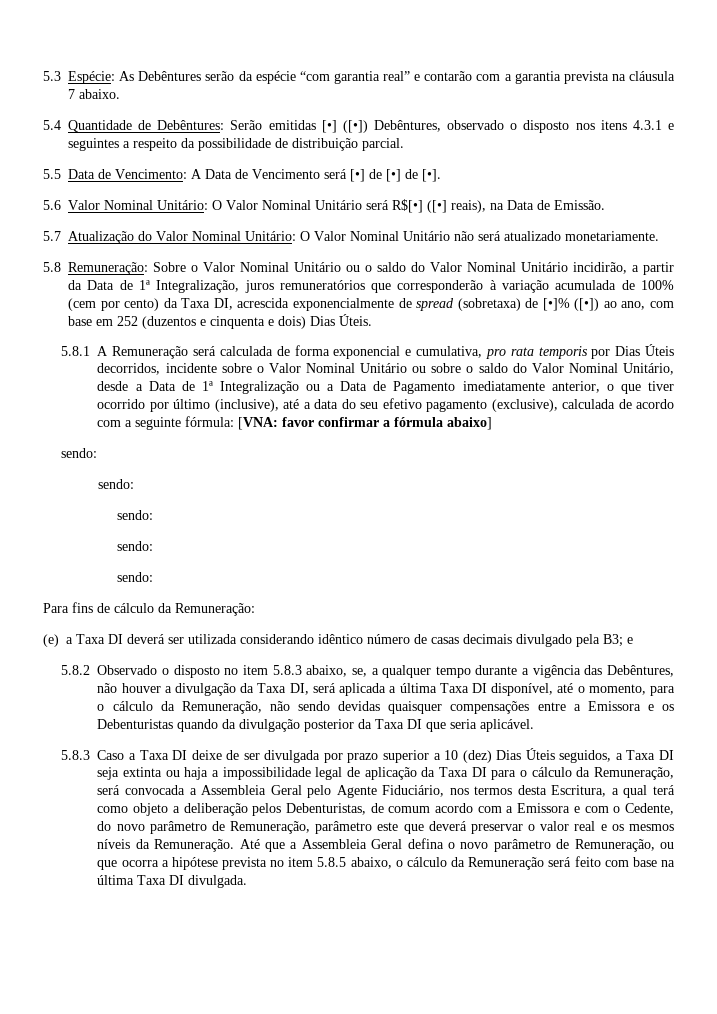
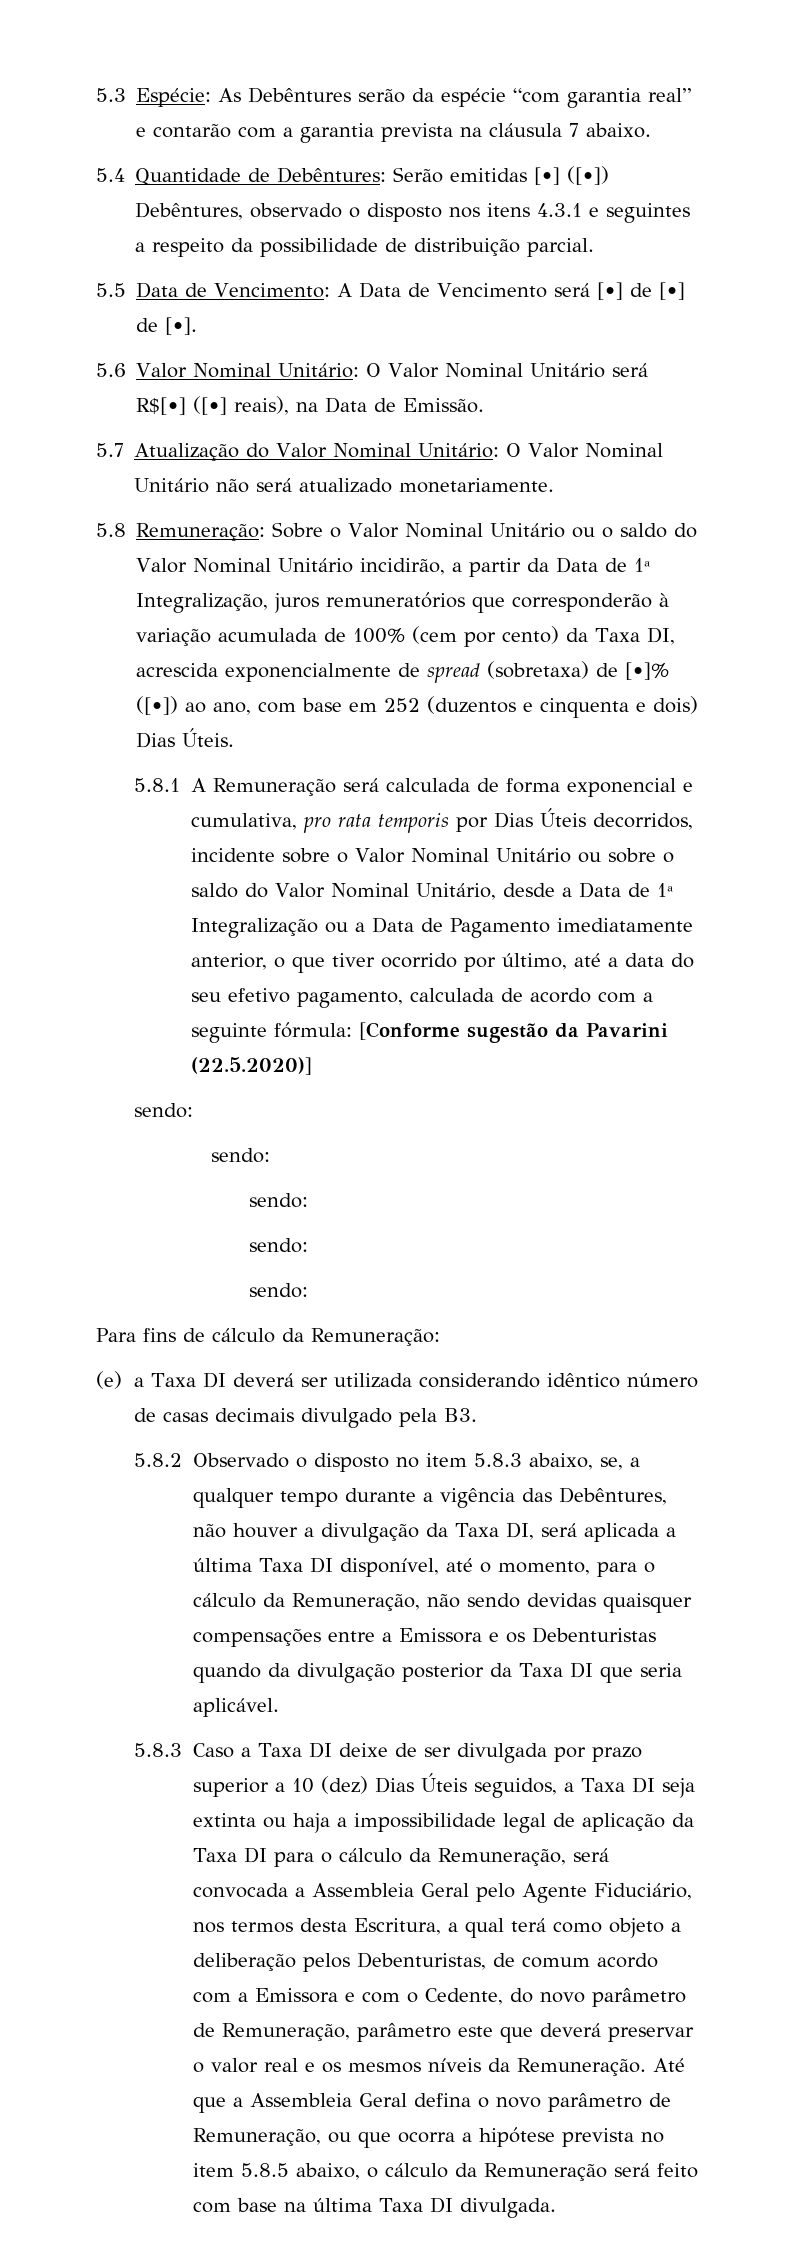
[173,399,279,412] último (inclusive), -> [502,953,568,970] último,
[426,399,558,412] pagamento (exclusive), -> [296,991,403,1008] pagamento,
[238,417,493,430] [VNA: favor confirmar a fórmula abaixo] -> [358,1022,669,1043] [190,1057,312,1075] [Conforme sugestão da Pavarini (22.5.2020)]
[603,634,633,647] B3; e -> [444,1408,478,1422] B3.

